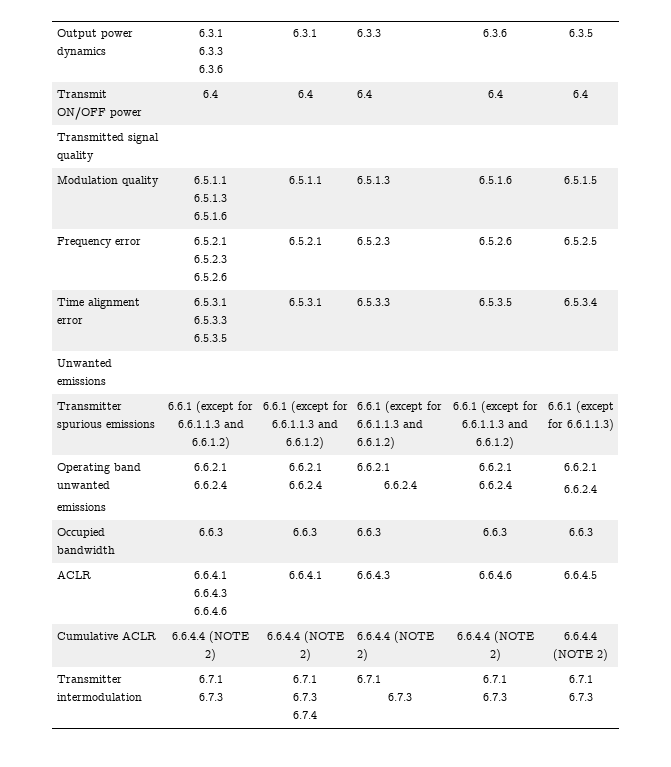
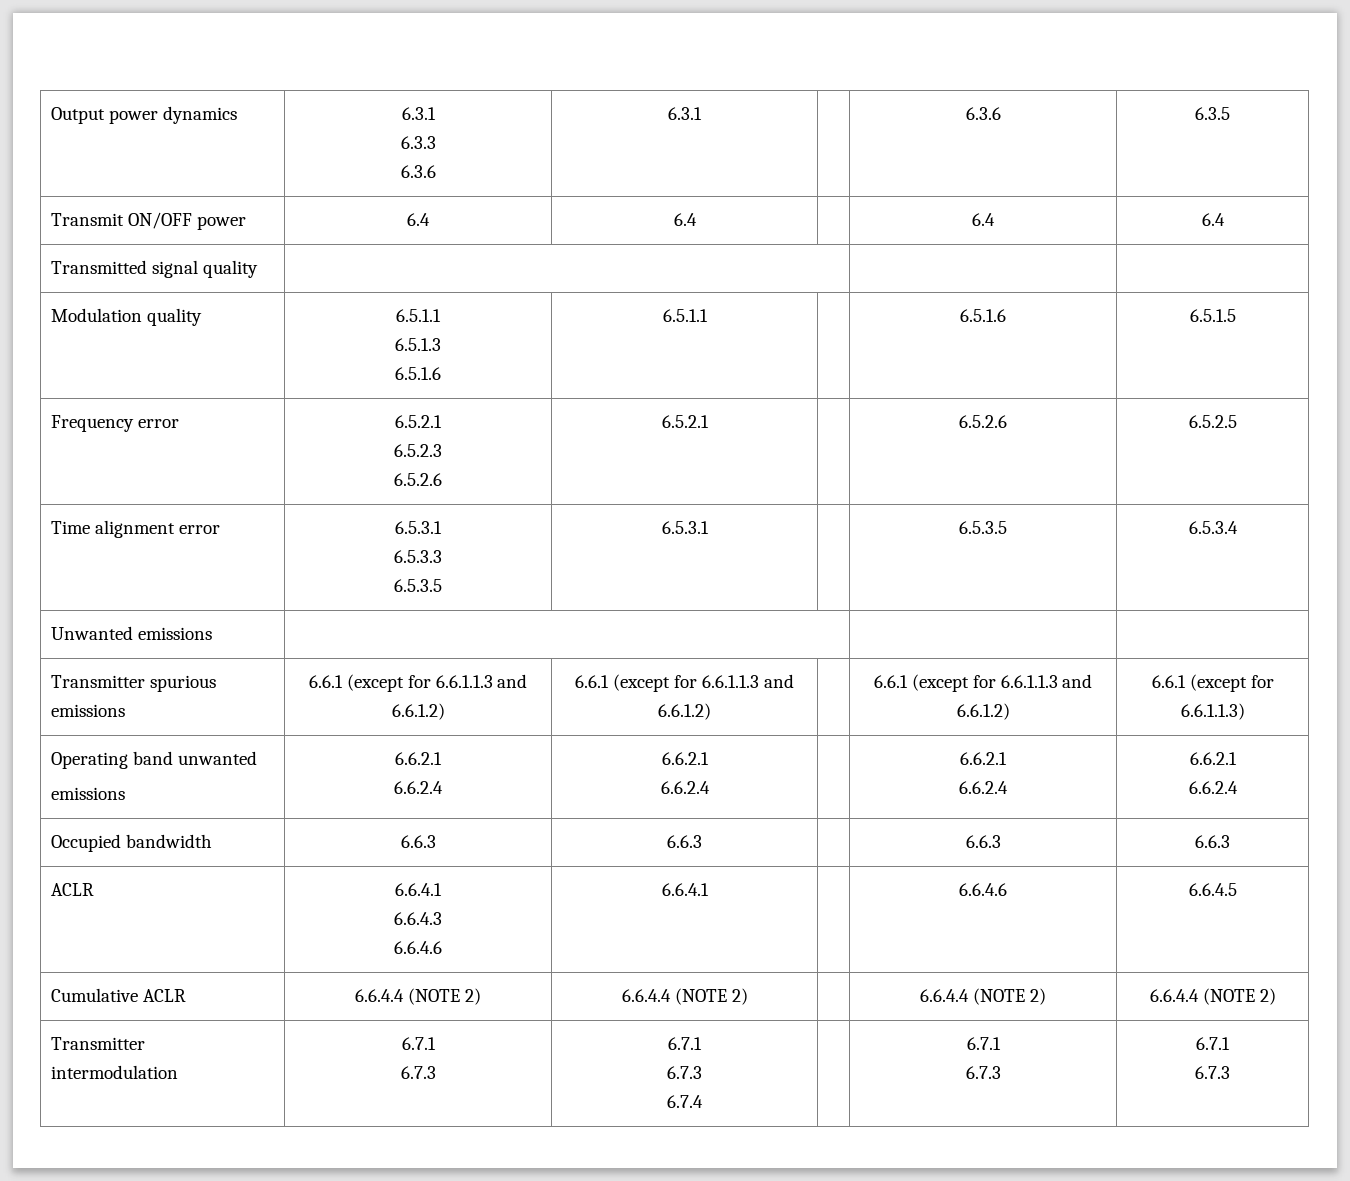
[356,29,381,37] 6.3.3 -> (702, 113) none
[356,90,372,98] 6.4 -> (697, 219) none
[356,176,390,184] 6.5.1.3 -> (708, 315) none
[356,237,390,245] 6.5.2.3 -> (709, 421) none
[356,298,390,306] 6.5.3.3 -> (709, 527) none
[356,401,442,413] [356,420,423,428] [356,437,395,449] 6.6.1 (except for 6.6.1.1.3 and 6.6.1.2) -> (711, 711) none
[356,463,390,471] [383,481,417,489] 6.6.2.1 // 6.6.2.4 -> (710, 787) none
[356,528,381,536] 6.6.3 -> (702, 841) none
[356,571,390,579] 6.6.4.3 -> (709, 889) none
[356,631,434,643] [356,649,368,661] 6.6.4.4 (NOTE 2) -> (748, 996) none
[356,675,381,683] [388,693,412,701] 6.7.1 // 6.7.3 -> (703, 1101) none

